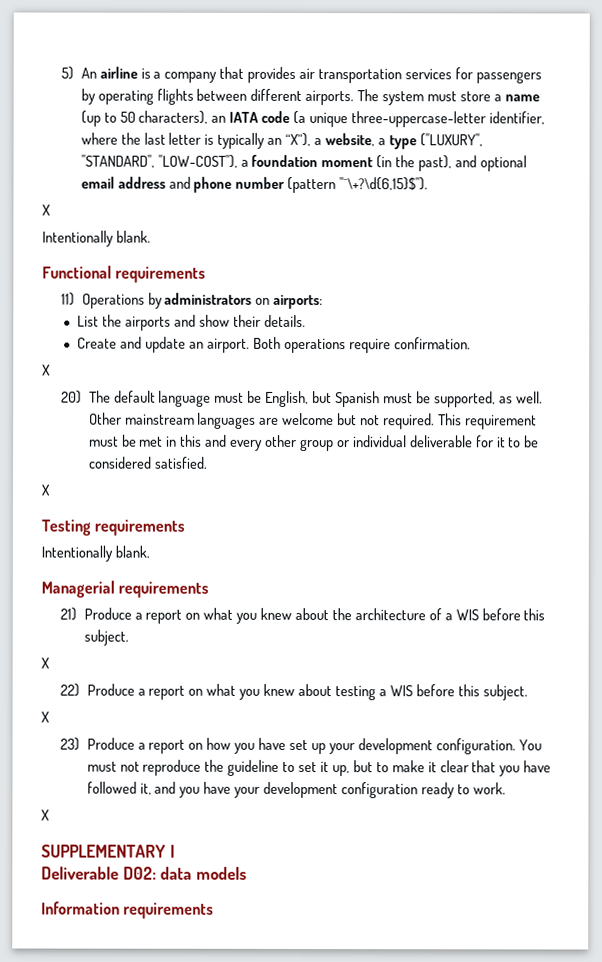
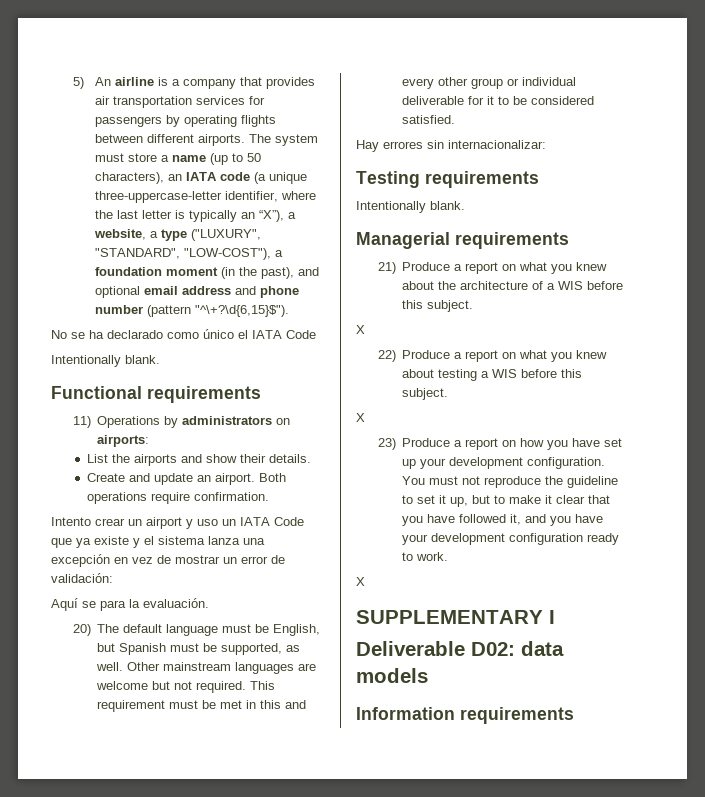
[42,204,51,216] X -> [51,329,316,339] No se ha declarado como único el IATA Code
[42,364,51,376] X -> [51,517,304,529] [51,536,265,548] [51,554,285,567] [51,573,113,583] [51,598,209,611] Intento crear un airport y uso un IATA Code que ya existe y el sistema lanza una excepción en vez de mostrar un error de validación: // Aquí se para la evaluación.
[41,484,50,496] X -> [356,140,546,152] Hay errores sin internacionalizar:

